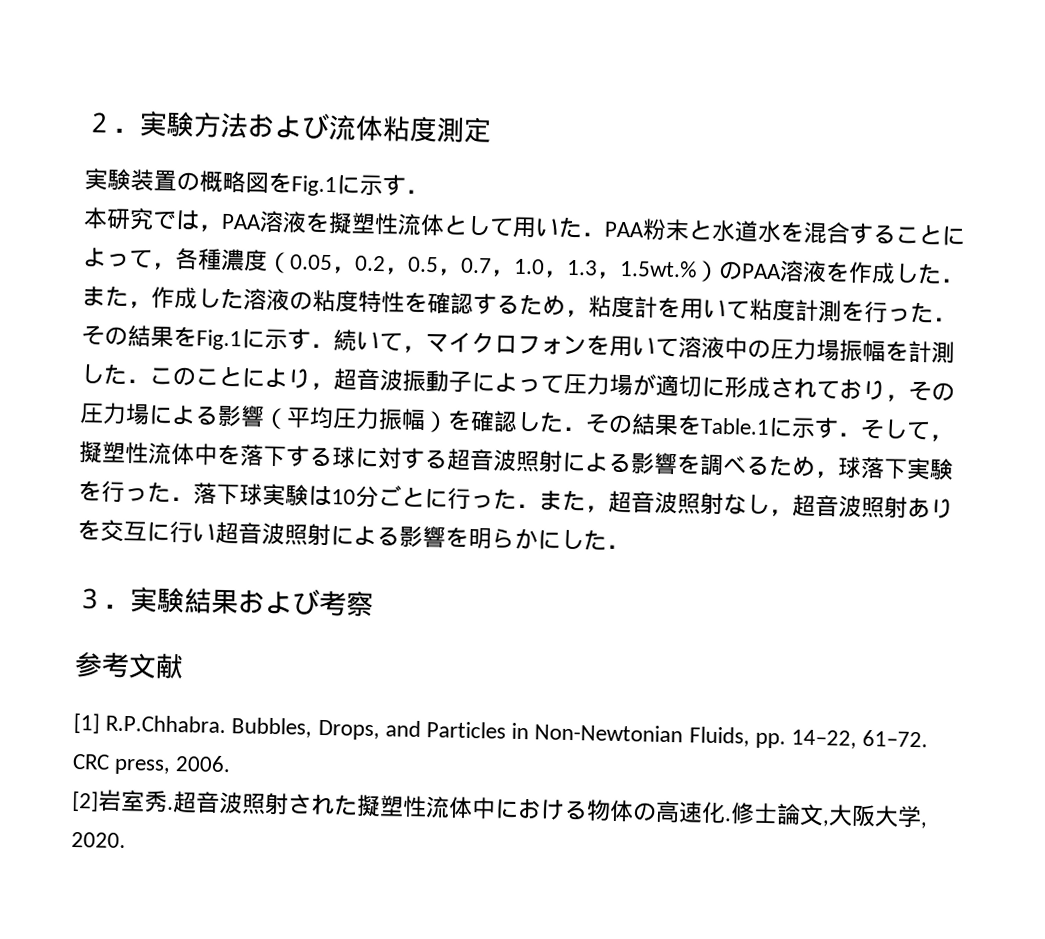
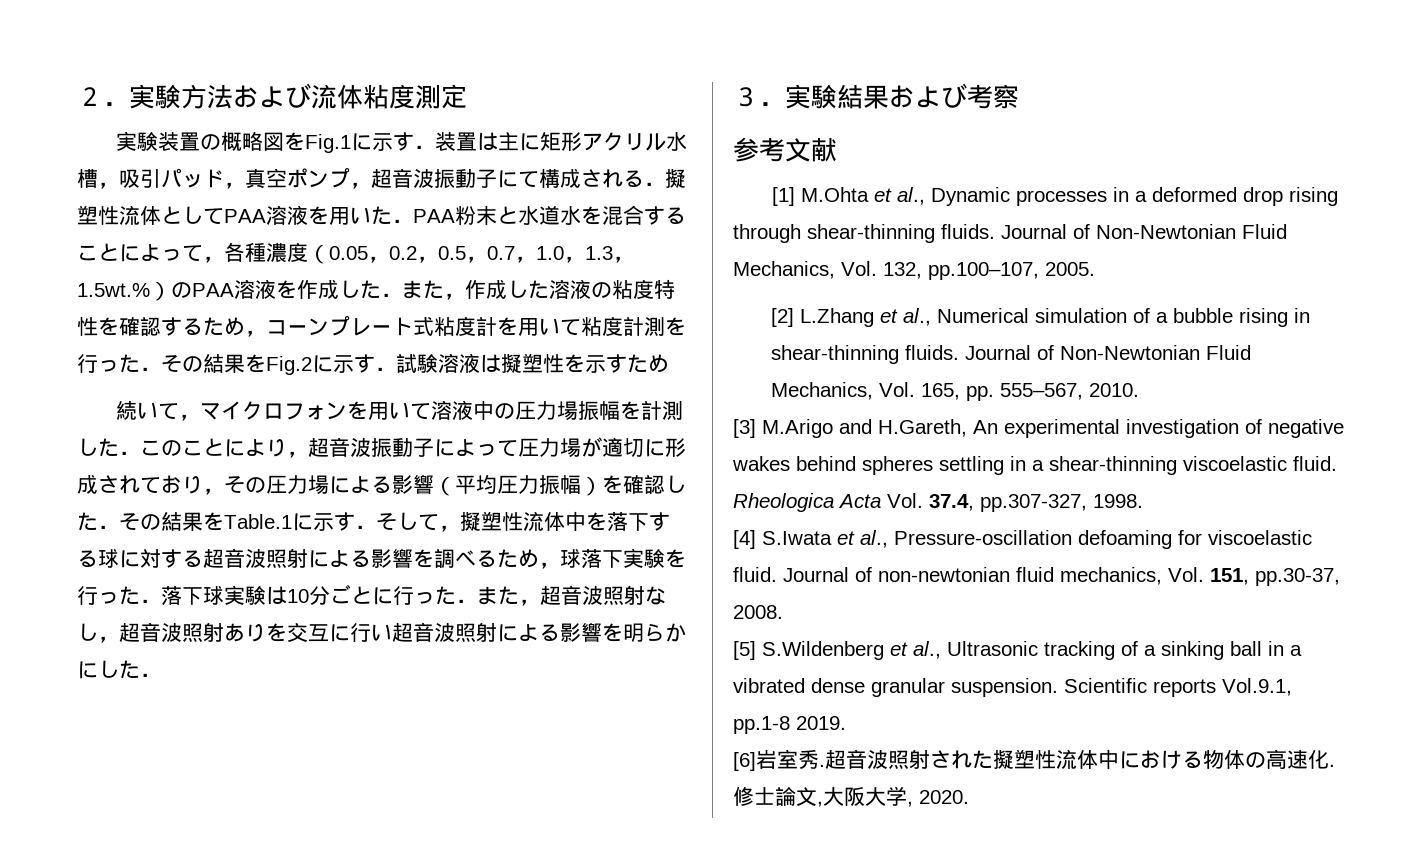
[83,207,330,234] // 本研究では，PAA溶液を -> [435,132,688,151] [77,168,665,189] 装置は主に矩形アクリル水槽，吸引パッド，真空ポンプ，超音波振動子にて構成される．
(514, 227) none -> [224,205,329,225] PAA溶液を
(589, 313) none -> [266,316,434,336] コーンプレート式
[196,328,334,351] Fig.1に示す． -> [266,353,669,375] Fig.2に示す．試験溶液は擬塑性を示すため //
[105,714,929,749] [72,753,232,775] [71,790,99,812] R.P.Chhabra. Bubbles, Drops, and Particles in Non-Newtonian Fluids, pp. 14–22, 61–72. CRC press, 2006. // [2] -> [801,187,1339,206] [733,224,1287,243] [733,261,1095,280] [770,308,1310,327] [770,345,1251,364] [770,382,1139,401] [733,419,1344,438] [732,456,1337,475] [733,493,1143,512] [733,530,1312,549] [733,567,1340,586] [733,605,783,619] [733,641,1302,660] [733,678,1292,697] [733,716,846,734] [733,752,756,771] M.Ohta et al., Dynamic processes in a deformed drop rising through shear-thinning fluids. Journal of Non-Newtonian Fluid Mechanics, Vol. 132, pp.100–107, 2005. // [2] L.Zhang et al., Numerical simulation of a bubble rising in shear-thinning fluids. Journal of Non-Newtonian Fluid Mechanics, Vol. 165, pp. 555–567, 2010. // [3] M.Arigo and H.Gareth, An experimental investigation of negative wakes behind spheres settling in a shear-thinning viscoelastic fluid. Rheologica Acta Vol. 37.4, pp.307-327, 1998. // [4] S.Iwata et al., Pressure-oscillation defoaming for viscoelastic fluid. Journal of non-newtonian fluid mechanics, Vol. 151, pp.30-37, 2008. // [5] S.Wildenberg et al., Ultrasonic tracking of a sinking ball in a vibrated dense granular suspension. Scientific reports Vol.9.1, pp.1-8 2019. // [6]

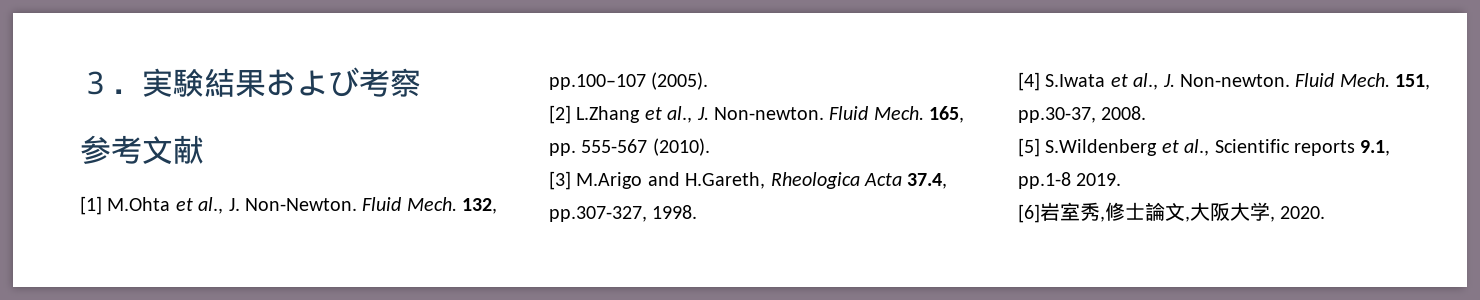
[77,83,467,109] [116,131,688,153] [77,168,686,189] [77,205,686,225] [77,242,634,264] [77,279,675,301] [77,316,686,337] [77,353,669,375] [116,400,684,421] [77,437,686,458] [77,474,686,496] [77,511,670,532] [77,548,686,569] [77,584,666,606] [77,622,686,643] [77,660,161,679] ２．実験方法および流体粘度測定 // 実験装置の概略図をFig.1に示す．装置は主に矩形アクリル水槽，吸引パッド，真空ポンプ，超音波振動子にて構成される．擬塑性流体としてPAA溶液を用いた．PAA粉末と水道水を混合することによって，各種濃度（0.05，0.2，0.5，0.7，1.0，1.3，1.5wt.%）のPAA溶液を作成した．また，作成した溶液の粘度特性を確認するため，コーンプレート式粘度計を用いて粘度計測を行った．その結果をFig.2に示す．試験溶液は擬塑性を示すため // 続いて，マイクロフォンを用いて溶液中の圧力場振幅を計測した．このことにより，超音波振動子によって圧力場が適切に形成されており，その圧力場による影響（平均圧力振幅）を確認した．その結果をTable.1に示す．そして，擬塑性流体中を落下する球に対する超音波照射による影響を調べるため，球落下実験を行った．落下球実験は10分ごとに行った．また，超音波照射なし，超音波照射ありを交互に行い超音波照射による影響を明らかにした． // -> (80, 83) none
[931,187,1339,206] [733,224,1287,243] [733,261,1095,280] [770,308,1310,327] [770,345,1251,364] [770,382,1139,401] [733,419,1344,438] [732,456,1337,475] Dynamic processes in a deformed drop rising through shear-thinning fluids. Journal of Non-Newtonian Fluid Mechanics, Vol. 132, pp.100–107, 2005. // [2] L.Zhang et al., Numerical simulation of a bubble rising in shear-thinning fluids. Journal of Non-Newtonian Fluid Mechanics, Vol. 165, pp. 555–567, 2010. // [3] M.Arigo and H.Gareth, An experimental investigation of negative wakes behind spheres settling in a shear-thinning viscoelastic fluid. -> [228,197,498,214] [549,72,709,90] [549,105,965,124] [549,138,710,156] [549,171,766,190] J. Non-Newton. Fluid Mech. 132, pp.100–107 (2005). // [2] L.Zhang et al., J. Non-newton. Fluid Mech. 165, pp. 555-567 (2010). // [3] M.Arigo and H.Gareth,
[887,493,923,508] Vol. -> (902, 179) none
[894,530,1312,549] [733,567,1204,585] Pressure-oscillation defoaming for viscoelastic fluid. Journal of non-newtonian fluid mechanics, Vol. -> [1162,73,1390,87] J. Non-newton. Fluid Mech.
[947,641,1302,660] [733,678,1058,697] Ultrasonic tracking of a sinking ball in a vibrated dense granular suspension. -> (1210, 147) none
[1222,678,1292,696] Vol.9.1, -> [1360,140,1391,156] 9.1,
[819,749,1335,770] .超音波照射された擬塑性流体中における物体の高速化. -> [1100,216,1105,222] ,

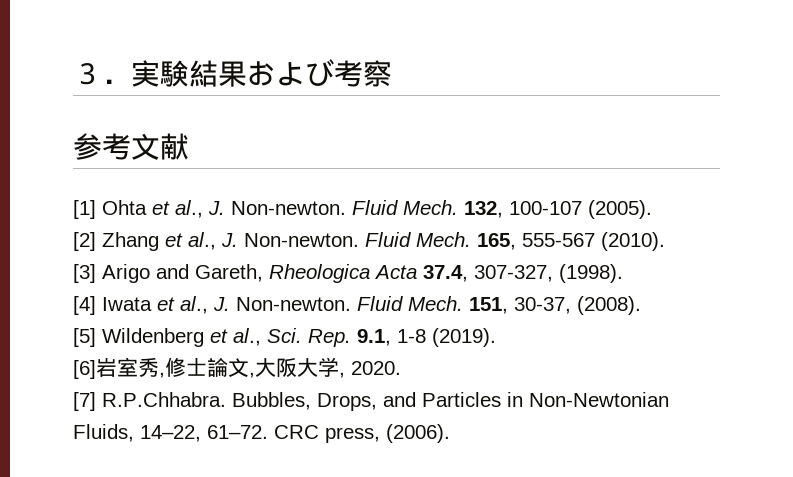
[107,197,357,214] M.Ohta et al., J. Non-Newton. -> [102,200,346,218] Ohta et al., J. Non-newton.
[549,74,646,90] pp.100–107 -> [509,201,582,215] 100-107
[576,106,641,123] L.Zhang -> [102,232,159,251] Zhang
[549,143,576,156] pp. -> (516, 241) none
[576,172,766,189] M.Arigo and H.Gareth, -> [102,264,263,283] Arigo and Gareth,
[549,205,698,222] pp.307-327, 1998. -> [474,264,623,283] 307-327, (1998).
[1045,74,1106,87] S.Iwata -> [102,297,152,311] Iwata
[1018,106,1147,123] pp.30-37, 2008. -> [514,296,641,315] 30-37, (2008).
[1045,139,1391,156] [1018,172,1122,189] S.Wildenberg et al., Scientific reports 9.1, pp.1-8 2019. -> [102,328,496,347] Wildenberg et al., Sci. Rep. 9.1, 1-8 (2019).
(1326, 212) none -> [73,392,669,411] [73,424,450,443] // [7] R.P.Chhabra. Bubbles, Drops, and Particles in Non-Newtonian Fluids, 14–22, 61–72. CRC press, (2006).

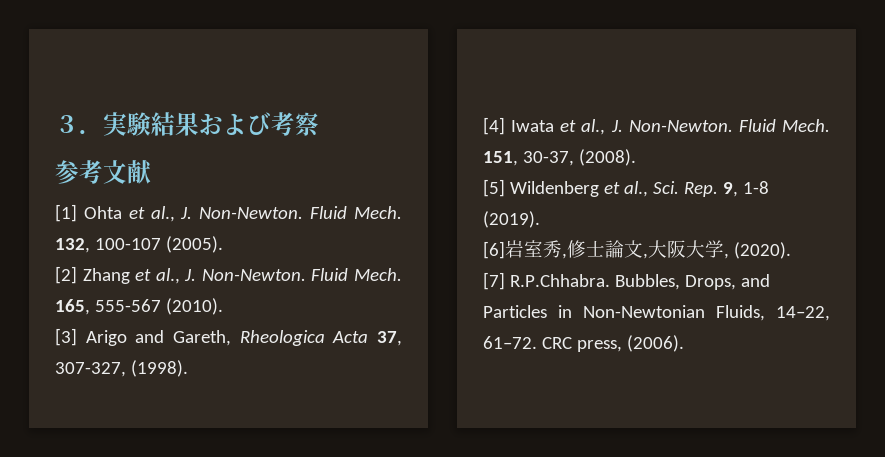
[231,201,346,215] Non-newton. -> [199,207,304,219] Non-Newton.
[244,233,359,247] Non-newton. -> [201,269,306,281] Non-Newton.
[423,265,468,282] 37.4, -> [377,331,403,346] 37,
[236,297,351,311] Non-newton. -> [628,120,733,132] Non-Newton.
[357,329,391,346] 9.1, -> [722,182,738,197] 9,
[351,361,401,375] 2020. -> [733,242,791,259] (2020).

